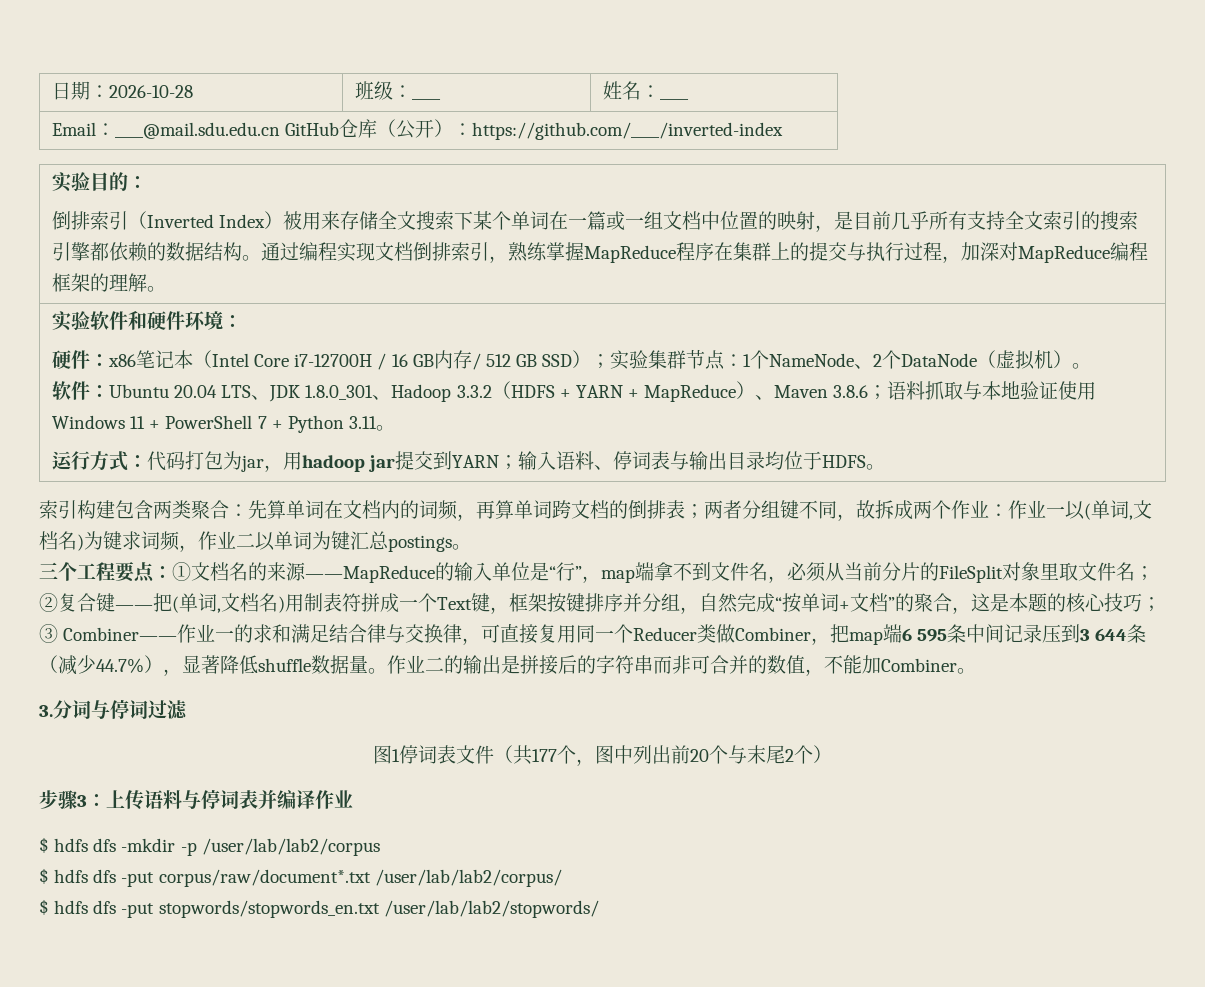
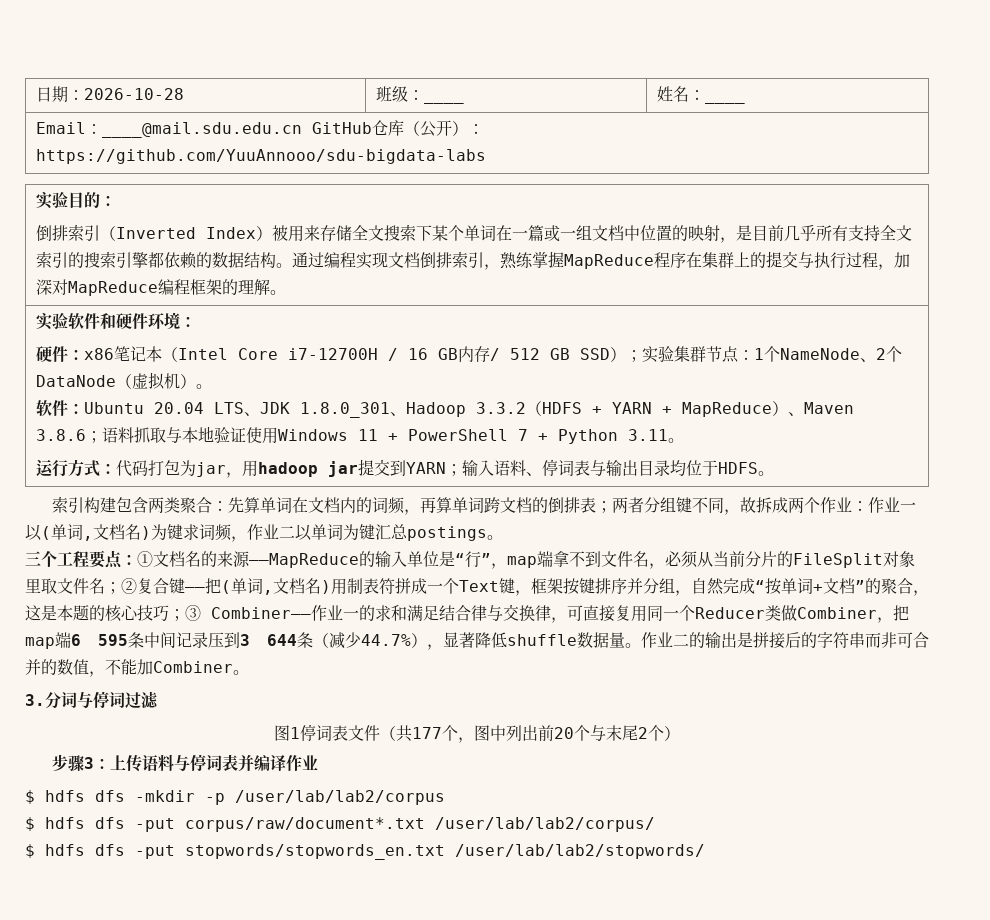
[472,122,784,140] https://github.com/____/inverted-index -> [36,149,487,164] https://github.com/YuuAnnooo/sdu-bigdata-labs

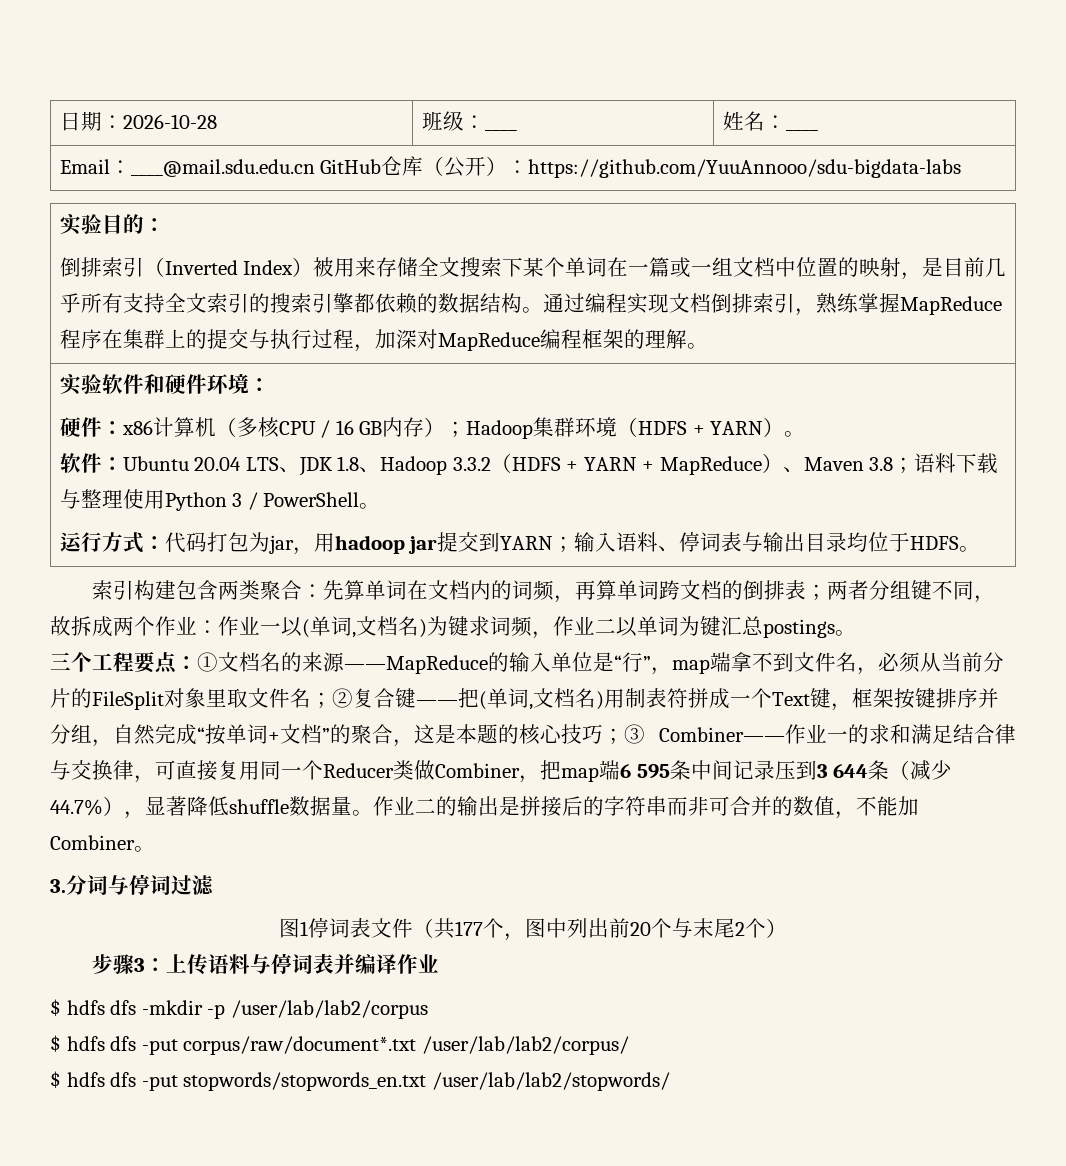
[114,346,903,363] [36,372,181,390] 笔记本（Intel Core i7-12700H / 16 GB内存/ 512 GB SSD）；实验集群节点：1个NameNode、2个DataNode（虚拟机 -> [152,417,764,439] 计算机（多核CPU / 16 GB内存）；Hadoop集群环境（HDFS + YARN
[300,402,391,418] 1.8.0_301 -> [337,456,360,471] 1.8
[36,426,669,444] 3.8.6；语料抓取与本地验证使用Windows 11 + PowerShell 7 + Python 3.11 -> [869,453,999,474] [59,489,360,511] 3.8；语料下载与整理使用Python 3 / PowerShell

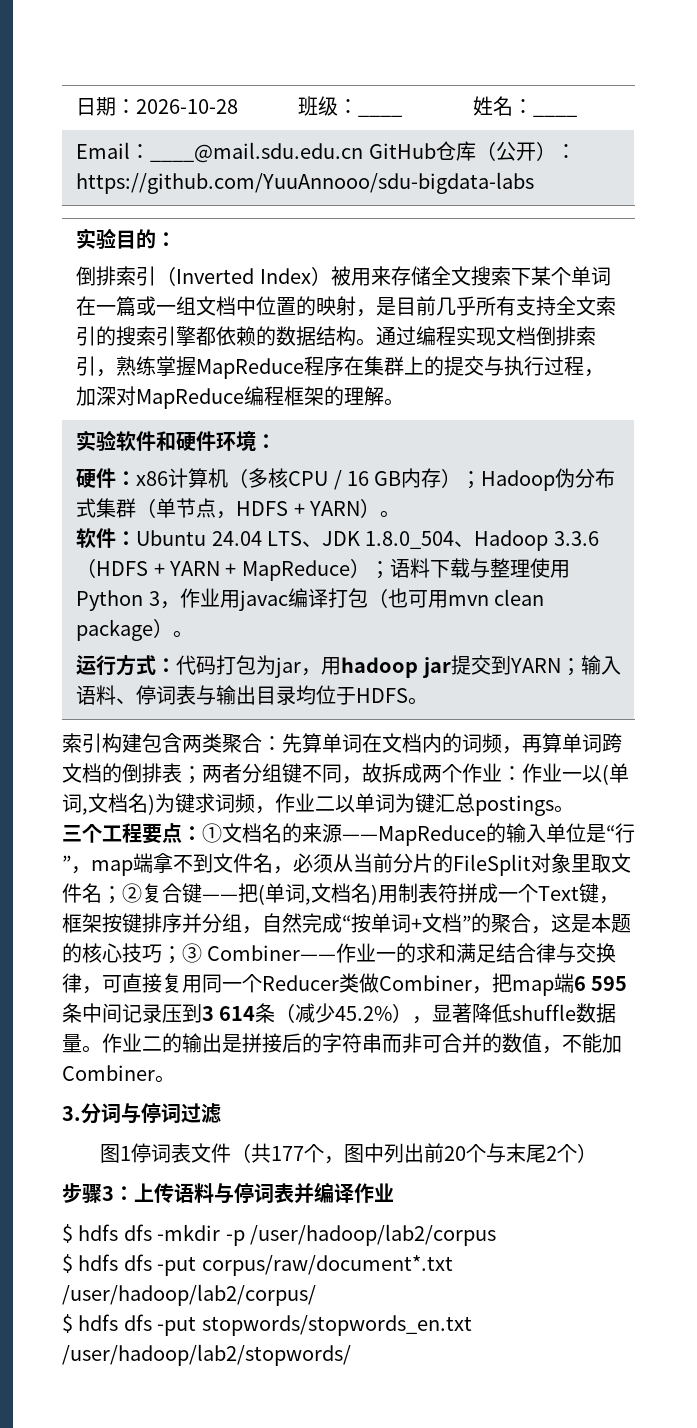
[533,417,639,437] 集群环境（ -> [555,468,616,488] [76,498,237,519] 伪分布式集群（单节点，
[194,457,242,471] 20.04 -> [211,531,262,546] 24.04
[337,456,491,475] 1.8、Hadoop 3.3.2 -> [365,530,599,551] 1.8.0_504、Hadoop 3.3.6
[782,457,894,473] 、Maven 3.8 -> (370, 568) none
[247,492,360,510] / PowerShell -> [159,588,545,611] [76,618,174,641] ，作业用javac编译打包（也可用mvn clean package）
[833,764,869,778] 644 -> [219,1006,256,1021] 614
[50,799,103,816] 44.7% -> [335,1006,393,1021] 45.2%
[230,1000,428,1019] /user/lab/lab2/corpus -> [250,1224,496,1246] /user/hadoop/lab2/corpus
[421,1036,629,1055] /user/lab/lab2/corpus/ -> [62,1284,316,1306] /user/hadoop/lab2/corpus/
[431,1072,670,1091] /user/lab/lab2/stopwords/ -> [62,1344,351,1366] /user/hadoop/lab2/stopwords/

